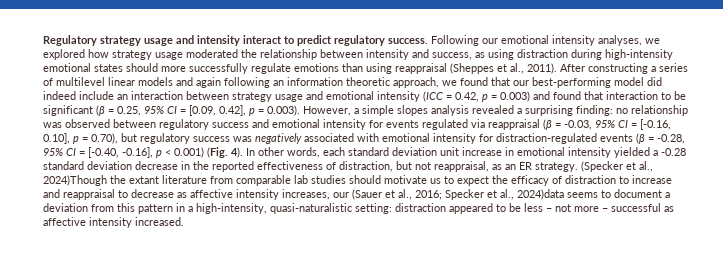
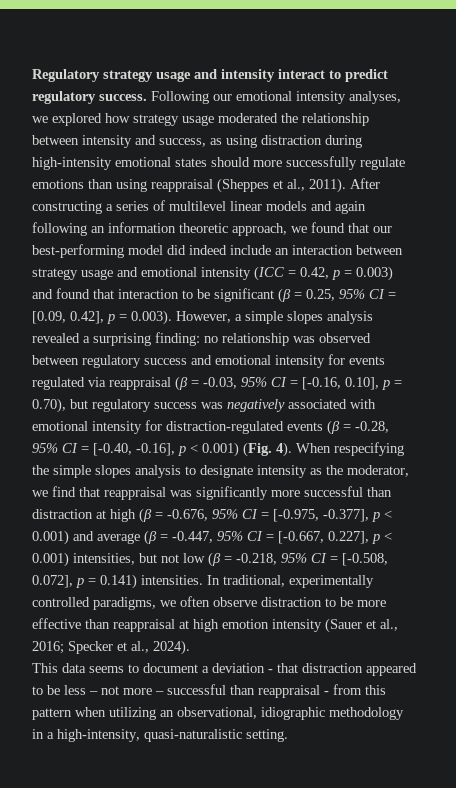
[246,147,686,158] [43,161,653,172] [43,175,672,186] [43,189,349,200] In other words, each standard deviation unit increase in emotional intensity yielded a -0.28 standard deviation decrease in the reported effectiveness of distraction, but not reappraisal, as an ER strategy. (Specker et al., 2024)Though the extant literature from comparable lab studies should motivate us to expect the efficacy of distraction to increase and reappraisal to decrease as affective intensity increases, our -> [296,442,404,456] [32,465,409,478] [32,486,392,500] [32,508,392,523] [32,530,392,545] [32,552,388,567] [32,574,374,589] [32,596,386,610] [32,618,322,632] When respecifying the simple slopes analysis to designate intensity as the moderator, we find that reappraisal was significantly more successful than distraction at high (β = -0.676, 95% CI = [-0.975, -0.377], p < 0.001) and average (β = -0.447, 95% CI = [-0.667, 0.227], p < 0.001) intensities, but not low (β = -0.218, 95% CI = [-0.508, 0.072], p = 0.141) intensities. In traditional, experimentally controlled paradigms, we often observe distraction to be more effective than reappraisal at high emotion intensity
[517,189,564,200] 2024)data -> [153,640,190,655] [32,663,86,673] 2024). // This data
[91,203,392,214] from this pattern in a high-intensity, quasi-naturalistic setting: -> [268,663,298,673] - that
[664,206,674,212] [43,217,184,228] as affective intensity increased. -> [230,684,386,698] [32,707,404,720] [32,729,288,742] than reappraisal - from this pattern when utilizing an observational, idiographic methodology in a high-intensity, quasi-naturalistic setting.

